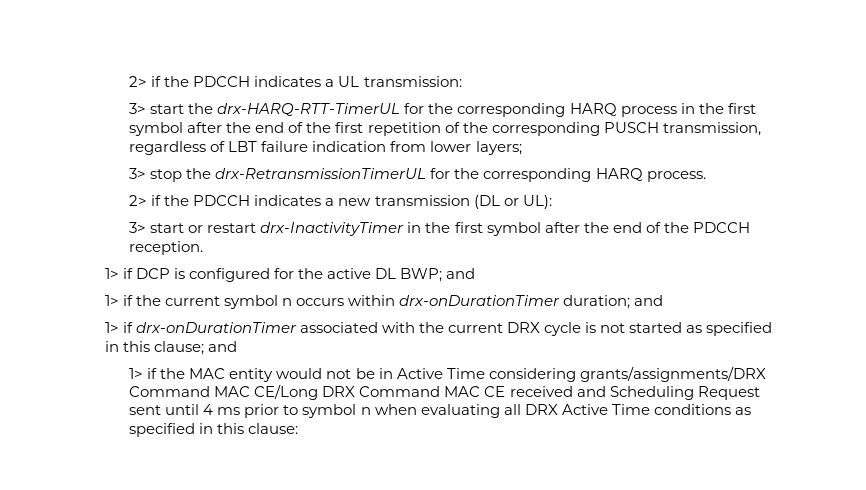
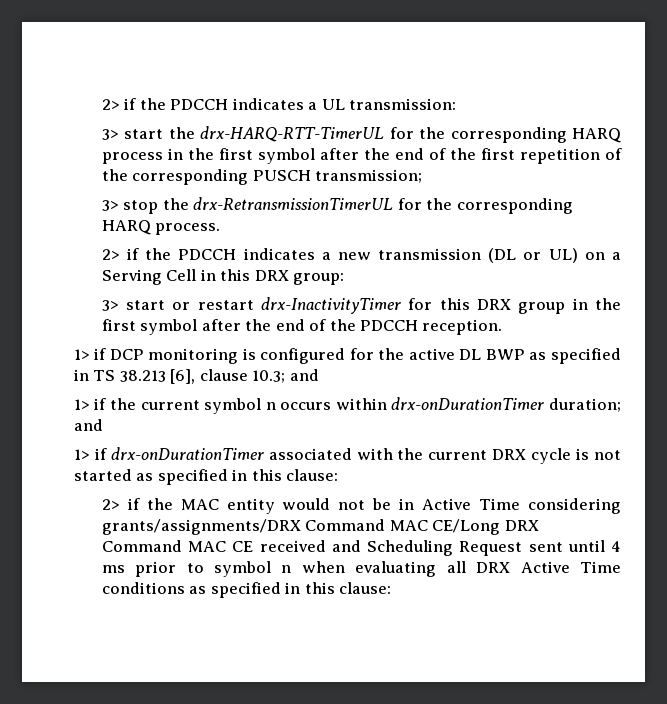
[662,122,761,136] [129,141,522,155] transmission, regardless of LBT failure indication from lower layers; -> [315,169,423,183] transmission;
[522,195,552,209] UL): -> [548,248,622,263] [101,269,345,285] UL) on a Serving Cell in this DRX group:
(405, 229) none -> [408,298,566,314] for this DRX group
(170, 273) none -> [148,348,239,364] monitoring
[400,268,443,282] BWP; -> [485,348,621,364] [73,369,286,384] BWP as specified in TS 38.213 [6], clause 10.3;
[153,341,237,355] [129,368,144,379] clause; and // 1> -> [286,469,339,481] [101,499,120,510] clause: // 2>

